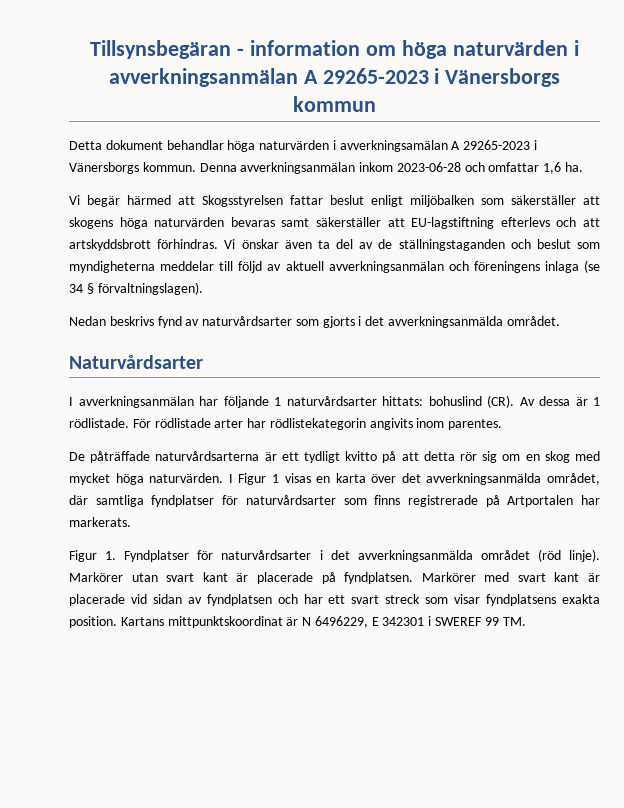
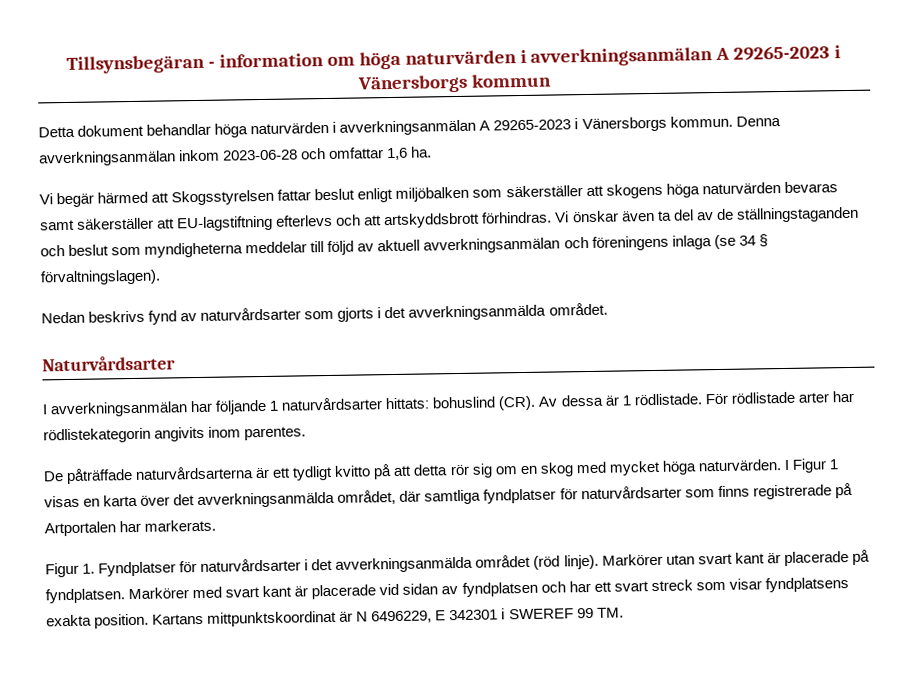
[339,140,448,152] avverkningsamälan -> [339,119,477,136] avverkningsanmälan

